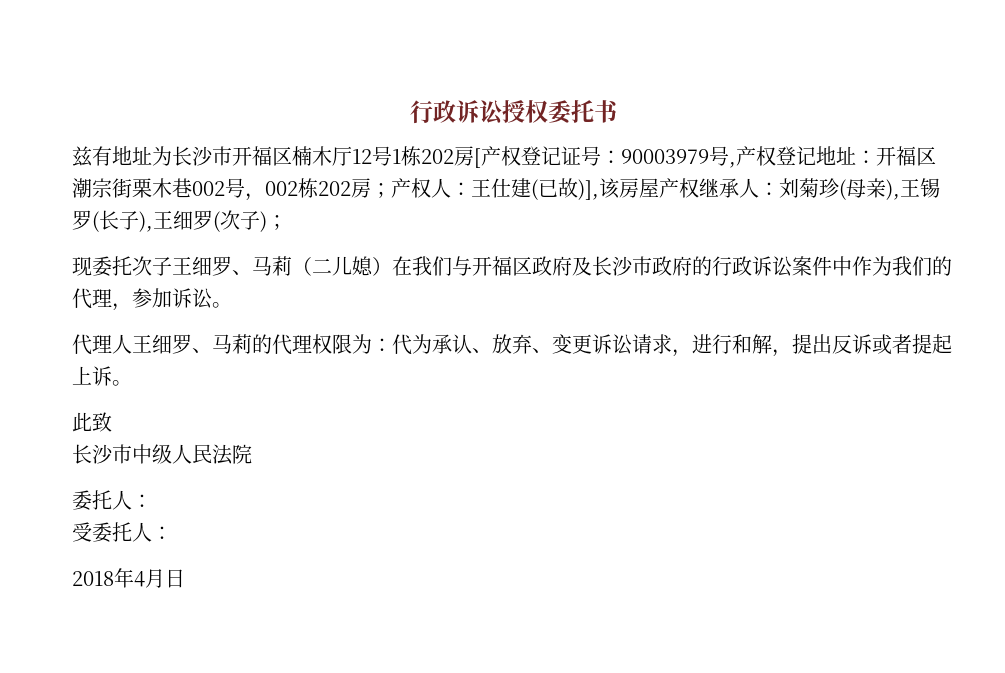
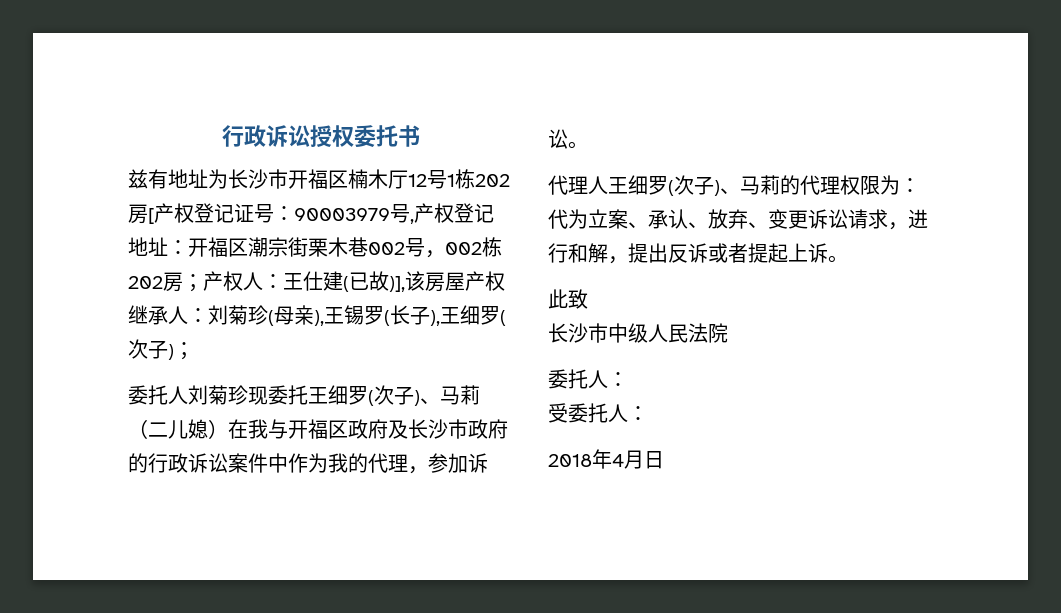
[72,256,232,277] 现委托次子王细罗 -> [128,385,420,406] 委托人刘菊珍现委托王细罗(次子)
[432,256,452,276] 们 -> (268, 429) none
[912,256,932,276] 们 -> (348, 463) none
(192, 344) none -> [668,175,720,196] (次子)
(432, 344) none -> [588,209,648,229] 立案、

